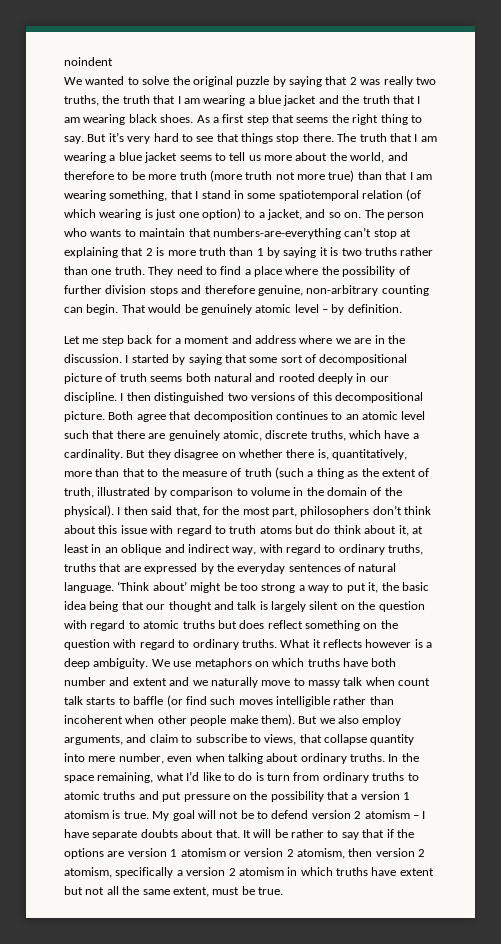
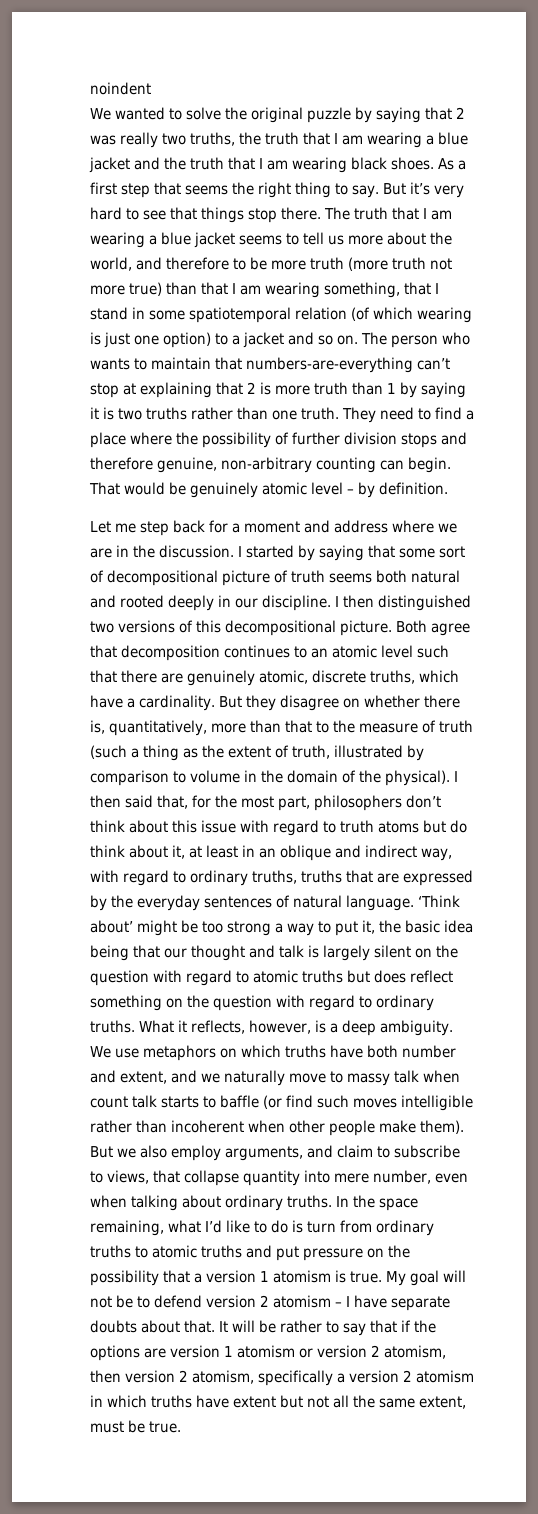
[267,209,302,220] jacket, -> [243,332,284,348] jacket
[323,639,412,648] reflects however -> [191,1020,311,1034] reflects, however,
[132,678,167,686] extent -> [120,1071,167,1084] extent,

